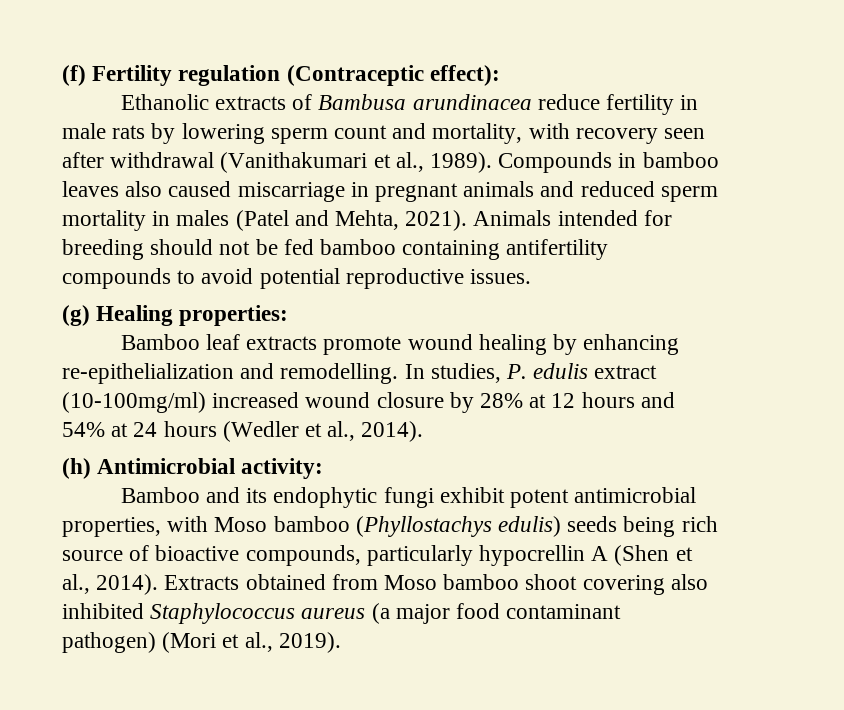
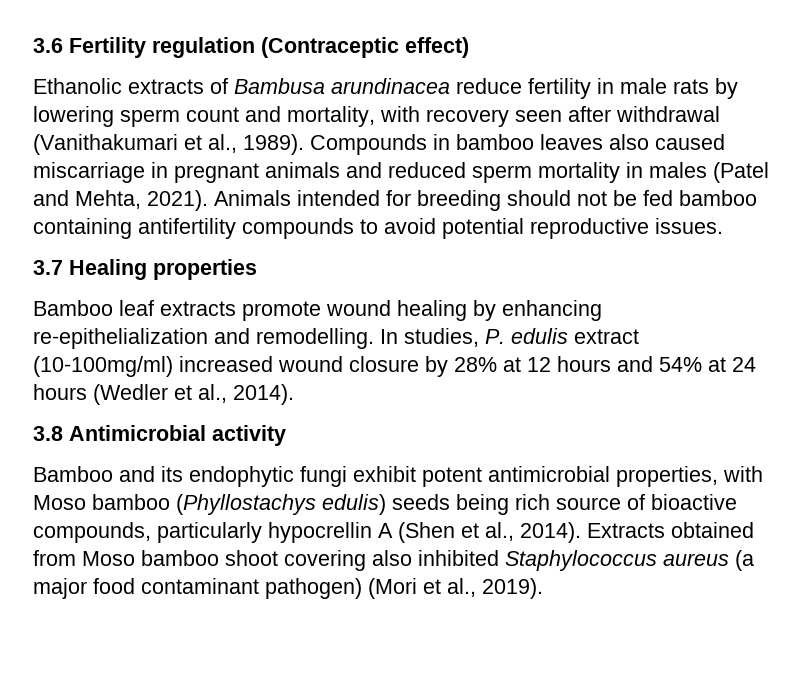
[62,65,86,86] (f) -> [33,38,63,53] 3.6
[429,65,500,86] effect): -> [405,37,469,58] effect)
[62,305,289,326] (g) Healing properties: -> [33,259,257,280] 3.7 Healing properties
[62,458,324,479] (h) Antimicrobial activity: -> [33,425,286,446] 3.8 Antimicrobial activity

